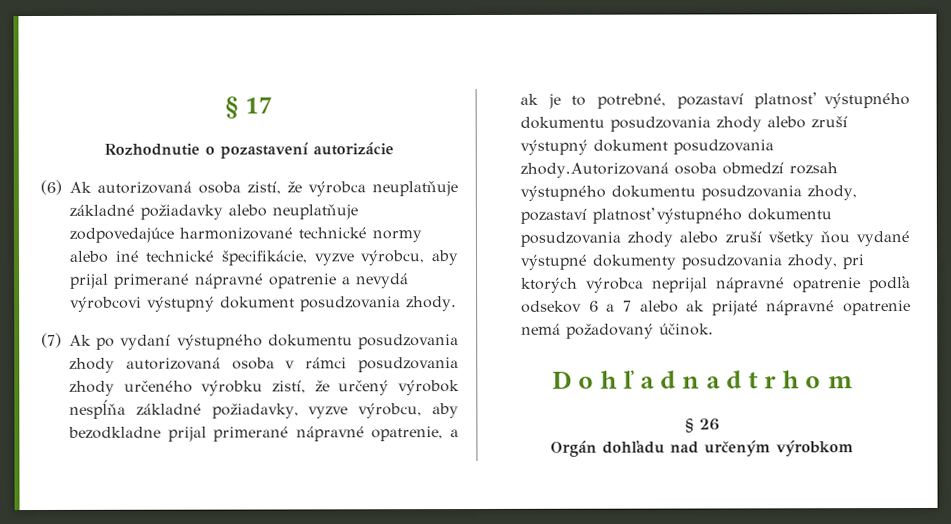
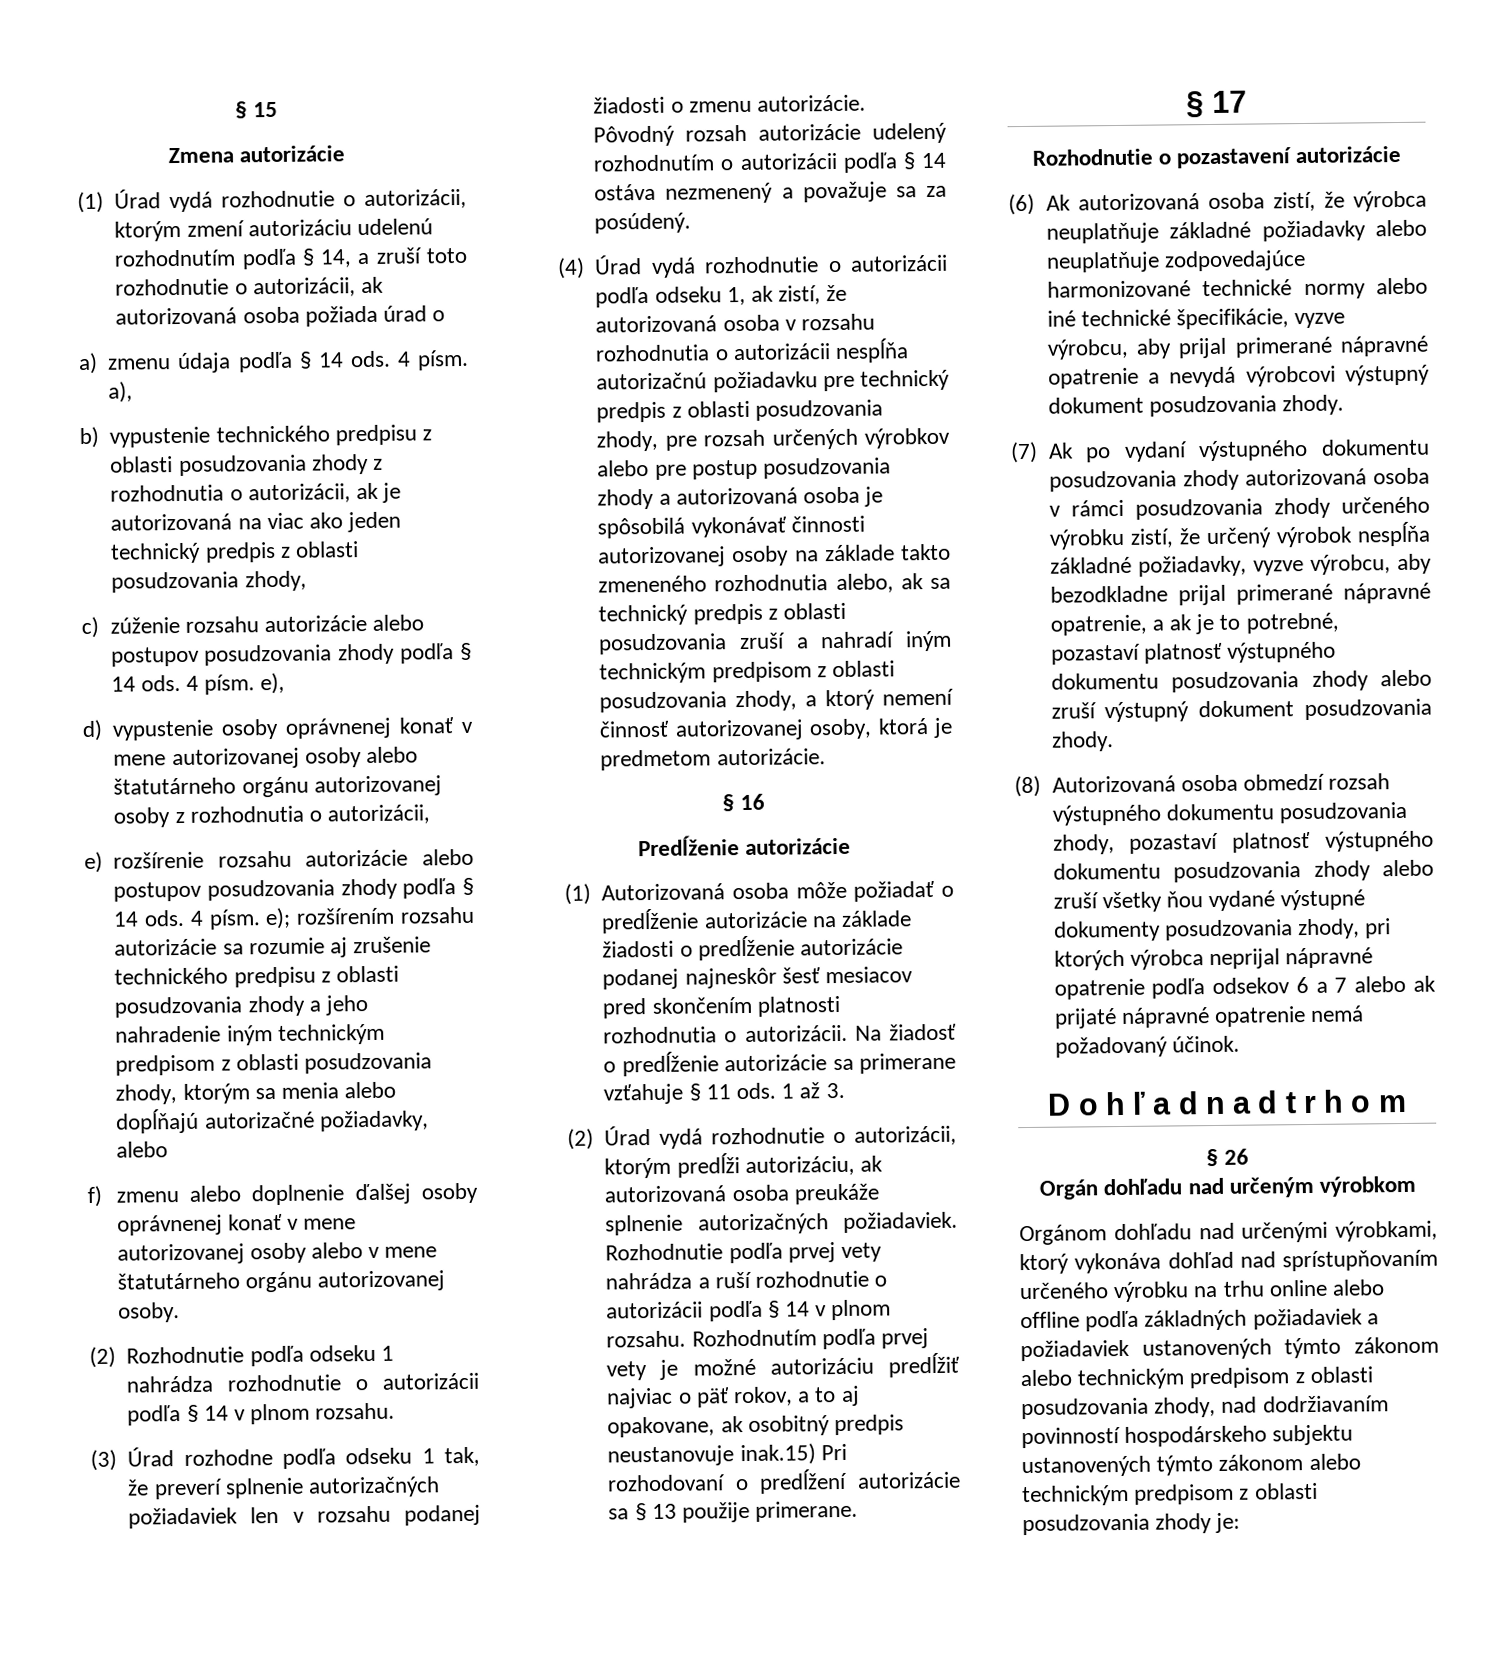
[224,96,238,119] § -> [235,101,278,119] [167,145,346,164] [76,188,467,214] [114,218,433,242] [114,247,468,270] [115,276,384,298] [115,305,446,327] [77,349,469,375] [108,381,134,403] [78,424,432,449] [110,453,383,477] [110,482,402,504] [110,511,402,533] [110,541,359,564] [111,570,307,593] [80,614,425,639] [110,642,472,667] [110,672,286,695] [81,717,473,742] [113,746,418,770] [113,775,442,798] [113,804,431,828] [83,848,474,874] [113,877,474,902] [113,906,475,930] [114,936,432,958] [114,965,399,988] [114,995,368,1018] [115,1023,385,1046] [115,1052,432,1076] [115,1081,397,1105] [115,1108,429,1134] [116,1141,169,1158] [86,1182,478,1208] [116,1213,357,1236] [116,1242,438,1265] [116,1270,446,1293] [117,1302,180,1323] [88,1344,394,1369] [126,1372,479,1393] [127,1402,396,1426] [89,1446,480,1472] [127,1476,440,1500] [128,1504,481,1529] [593,94,866,114] [593,122,947,147] [593,152,946,173] [594,181,947,204] [594,212,692,234] [556,254,948,279] [595,284,848,308] [595,313,875,333] [595,338,909,364] [596,369,950,393] [596,399,883,423] [596,427,950,452] [597,457,891,480] [597,486,884,510] [597,515,865,539] [598,543,951,568] [598,573,951,594] [598,602,846,626] [598,630,952,655] [599,660,895,684] [599,688,954,713] [599,717,953,741] [600,748,826,771] [722,793,765,812] [637,835,852,857] [563,880,954,905] [601,908,912,934] [602,935,903,961] [602,966,913,990] [602,995,841,1019] [603,1023,957,1044] [603,1051,956,1077] [603,1082,845,1105] [566,1125,957,1150] [604,1153,883,1179] [604,1183,880,1205] [605,1211,958,1236] [605,1242,882,1264] [605,1270,888,1290] [606,1299,892,1322] [606,1328,929,1350] [606,1352,960,1381] [606,1385,860,1409] [607,1414,904,1438] [607,1443,847,1467] [607,1468,961,1494] [608,1500,859,1523] [1186,91,1205,118] § 15 // Zmena autorizácie // (1) Úrad vydá rozhodnutie o autorizácii, ktorým zmení autorizáciu udelenú rozhodnutím podľa § 14, a zruší toto rozhodnutie o autorizácii, ak autorizovaná osoba požiada úrad o // a) zmenu údaja podľa § 14 ods. 4 písm. a), // b) vypustenie technického predpisu z oblasti posudzovania zhody z rozhodnutia o autorizácii, ak je autorizovaná na viac ako jeden technický predpis z oblasti posudzovania zhody, // c) zúženie rozsahu autorizácie alebo postupov posudzovania zhody podľa § 14 ods. 4 písm. e), // d) vypustenie osoby oprávnenej konať v mene autorizovanej osoby alebo štatutárneho orgánu autorizovanej osoby z rozhodnutia o autorizácii, // e) rozšírenie rozsahu autorizácie alebo postupov posudzovania zhody podľa § 14 ods. 4 písm. e); rozšírením rozsahu autorizácie sa rozumie aj zrušenie technického predpisu z oblasti posudzovania zhody a jeho nahradenie iným technickým predpisom z oblasti posudzovania zhody, ktorým sa menia alebo dopĺňajú autorizačné požiadavky, alebo // f) zmenu alebo doplnenie ďalšej osoby oprávnenej konať v mene autorizovanej osoby alebo v mene štatutárneho orgánu autorizovanej osoby. // (2) Rozhodnutie podľa odseku 1 nahrádza rozhodnutie o autorizácii podľa § 14 v plnom rozsahu. // (3) Úrad rozhodne podľa odseku 1 tak, že preverí splnenie autorizačných požiadaviek len v rozsahu podanej žiadosti o zmenu autorizácie. Pôvodný rozsah autorizácie udelený rozhodnutím o autorizácii podľa § 14 ostáva nezmenený a považuje sa za posúdený. // (4) Úrad vydá rozhodnutie o autorizácii podľa odseku 1, ak zistí, že autorizovaná osoba v rozsahu rozhodnutia o autorizácii nespĺňa autorizačnú požiadavku pre technický predpis z oblasti posudzovania zhody, pre rozsah určených výrobkov alebo pre postup posudzovania zhody a autorizovaná osoba je spôsobilá vykonávať činnosti autorizovanej osoby na základe takto zmeneného rozhodnutia alebo, ak sa technický predpis z oblasti posudzovania zruší a nahradí iným technickým predpisom z oblasti posudzovania zhody, a ktorý nemení činnosť autorizovanej osoby, ktorá je predmetom autorizácie. // § 16 // Predĺženie autorizácie // (1) Autorizovaná osoba môže požiadať o predĺženie autorizácie na základe žiadosti o predĺženie autorizácie podanej najneskôr šesť mesiacov pred skončením platnosti rozhodnutia o autorizácii. Na žiadosť o predĺženie autorizácie sa primerane vzťahuje § 11 ods. 1 až 3. // (2) Úrad vydá rozhodnutie o autorizácii, ktorým predĺži autorizáciu, ak autorizovaná osoba preukáže splnenie autorizačných požiadaviek. Rozhodnutie podľa prvej vety nahrádza a ruší rozhodnutie o autorizácii podľa § 14 v plnom rozsahu. Rozhodnutím podľa prvej vety je možné autorizáciu predĺžiť najviac o päť rokov, a to aj opakovane, ak osobitný predpis neustanovuje inak.15) Pri rozhodovaní o predĺžení autorizácie sa § 13 použije primerane. // §
[520,162,669,178] zhody.Autorizovaná -> [1050,731,1114,752] [1014,775,1176,798] zhody. // (8) Autorizovaná
(854, 448) none -> [1019,1220,1438,1246] [1019,1249,1438,1275] [1019,1279,1386,1303] [1020,1308,1379,1332] [1020,1336,1439,1362] [1020,1366,1373,1390] [1021,1395,1389,1420] [1021,1424,1354,1449] [1021,1453,1361,1478] [1022,1482,1318,1507] [1022,1512,1241,1536] // Orgánom dohľadu nad určenými výrobkami, ktorý vykonáva dohľad nad sprístupňovaním určeného výrobku na trhu online alebo offline podľa základných požiadaviek a požiadaviek ustanovených týmto zákonom alebo technickým predpisom z oblasti posudzovania zhody, nad dodržiavaním povinností hospodárskeho subjektu ustanovených týmto zákonom alebo technickým predpisom z oblasti posudzovania zhody je:

